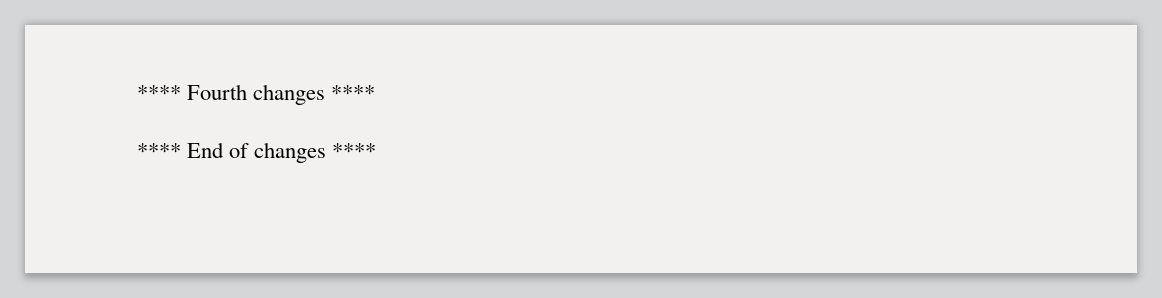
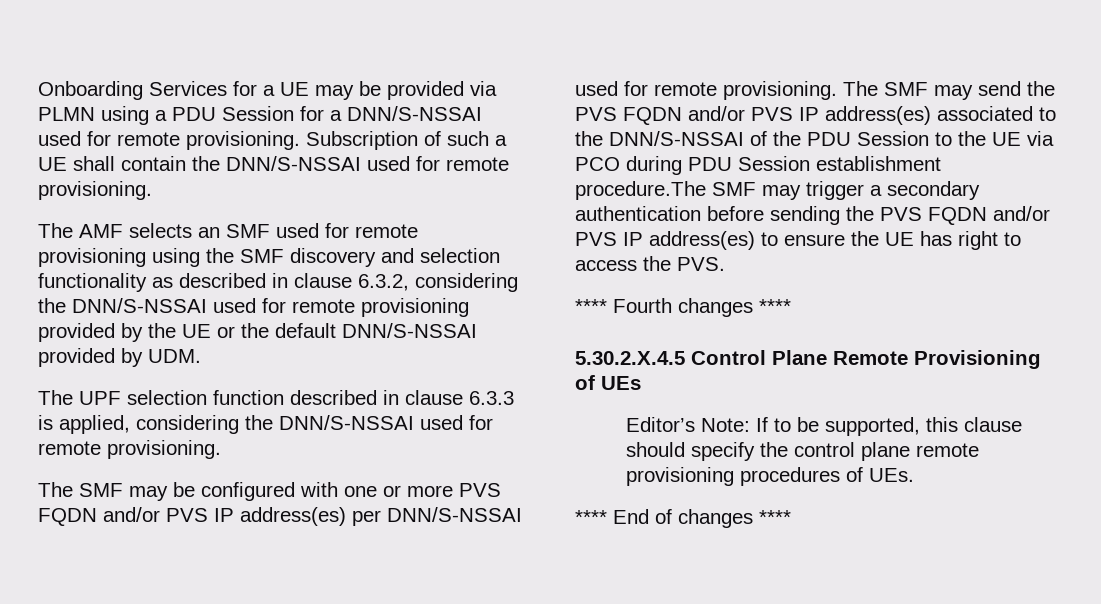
[137,84,376,105] **** Fourth changes **** -> [38,81,497,100] [38,106,482,125] [38,131,507,150] [38,156,509,171] [38,181,152,200] [38,223,418,238] [38,248,500,267] [38,273,518,292] [38,298,469,317] [38,323,477,342] [38,348,201,367] [38,390,514,405] [38,415,493,434] [38,440,221,459] [38,482,501,501] [38,507,522,526] [575,81,1055,100] [575,106,1056,125] [575,131,1054,146] [575,156,941,175] [575,181,980,200] [575,206,1050,225] [575,231,1021,250] [575,256,725,271] [575,298,791,317] [575,350,1041,369] [575,375,641,390] [626,417,1023,436] [626,442,980,461] [626,467,915,486] Onboarding Services for a UE may be provided via PLMN using a PDU Session for a DNN/S-NSSAI used for remote provisioning. Subscription of such a UE shall contain the DNN/S-NSSAI used for remote provisioning. // The AMF selects an SMF used for remote provisioning using the SMF discovery and selection functionality as described in clause 6.3.2, considering the DNN/S-NSSAI used for remote provisioning provided by the UE or the default DNN/S-NSSAI provided by UDM. // The UPF selection function described in clause 6.3.3 is applied, considering the DNN/S-NSSAI used for remote provisioning. // The SMF may be configured with one or more PVS FQDN and/or PVS IP address(es) per DNN/S-NSSAI used for remote provisioning. The SMF may send the PVS FQDN and/or PVS IP address(es) associated to the DNN/S-NSSAI of the PDU Session to the UE via PCO during PDU Session establishment procedure.The SMF may trigger a secondary authentication before sending the PVS FQDN and/or PVS IP address(es) to ensure the UE has right to access the PVS. // **** Fourth changes **** // 5.30.2.X.4.5 Control Plane Remote Provisioning of UEs // Editor’s Note: If to be supported, this clause should specify the control plane remote provisioning procedures of UEs.

